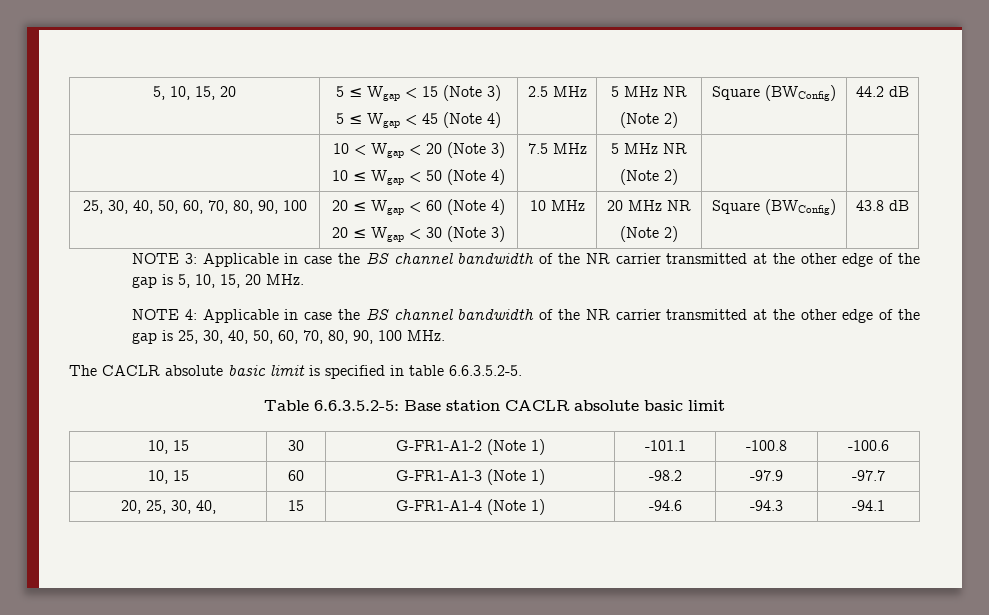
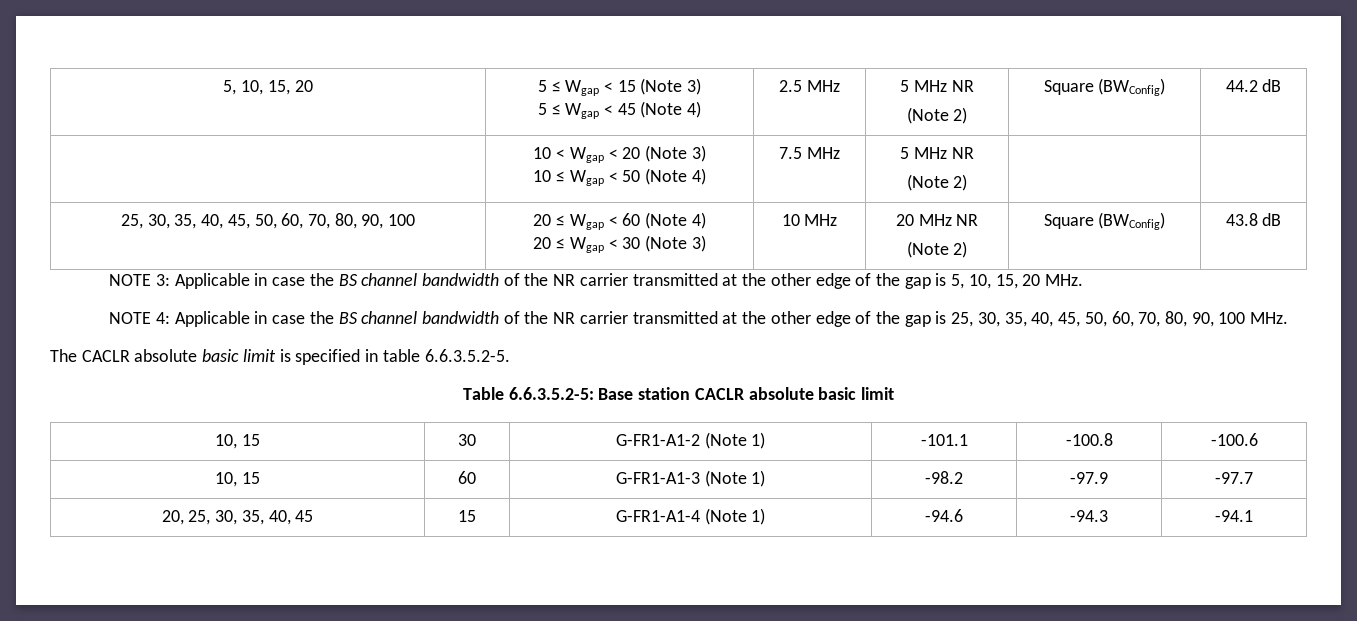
[132,200,153,214] 40, -> [174,214,250,229] 35, 40, 45,
[228,330,249,344] 40, -> [1004,312,1081,327] 35, 40, 45,
[195,500,216,514] 40, -> [241,510,314,525] 35, 40, 45

